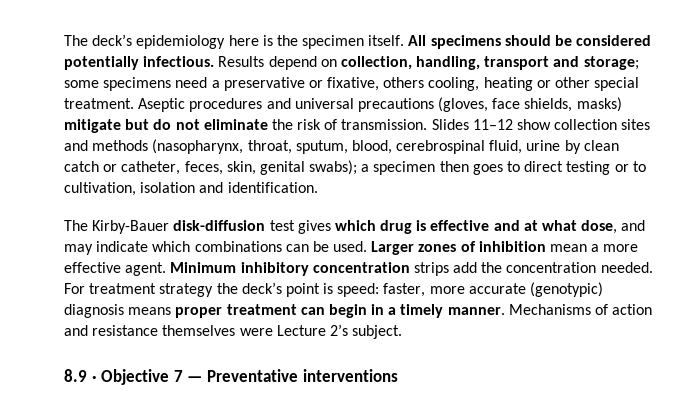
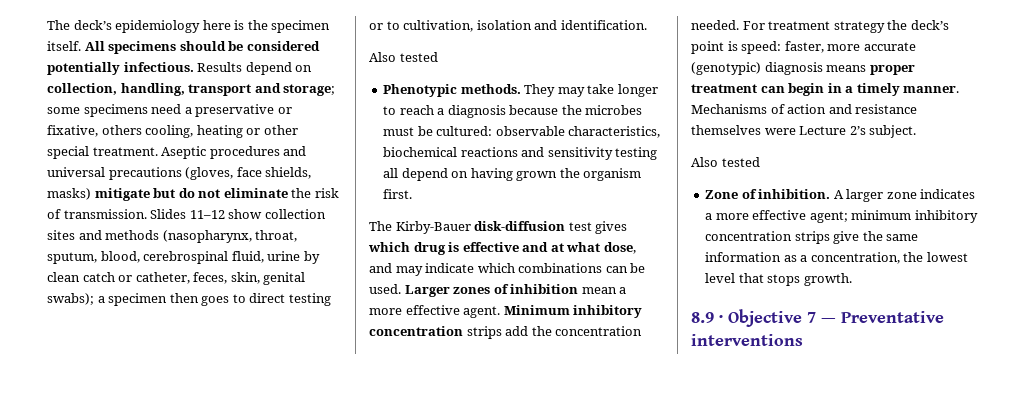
(318, 187) none -> [369,52,438,62] [383,84,658,97] [383,105,643,118] [383,126,661,138] [383,147,658,160] [383,168,642,181] [383,189,413,199] // Also tested // Phenotypic methods. They may take longer to reach a diagnosis because the microbes must be cultured: observable characteristics, biochemical reactions and sensitivity testing all depend on having grown the organism first.
(403, 332) none -> [691,157,760,167] [705,189,976,202] [705,210,978,223] [705,231,919,244] [705,252,968,264] [705,273,852,286] // Also tested // Zone of inhibition. A larger zone indicates a more effective agent; minimum inhibitory concentration strips give the same information as a concentration, the lowest level that stops growth.

